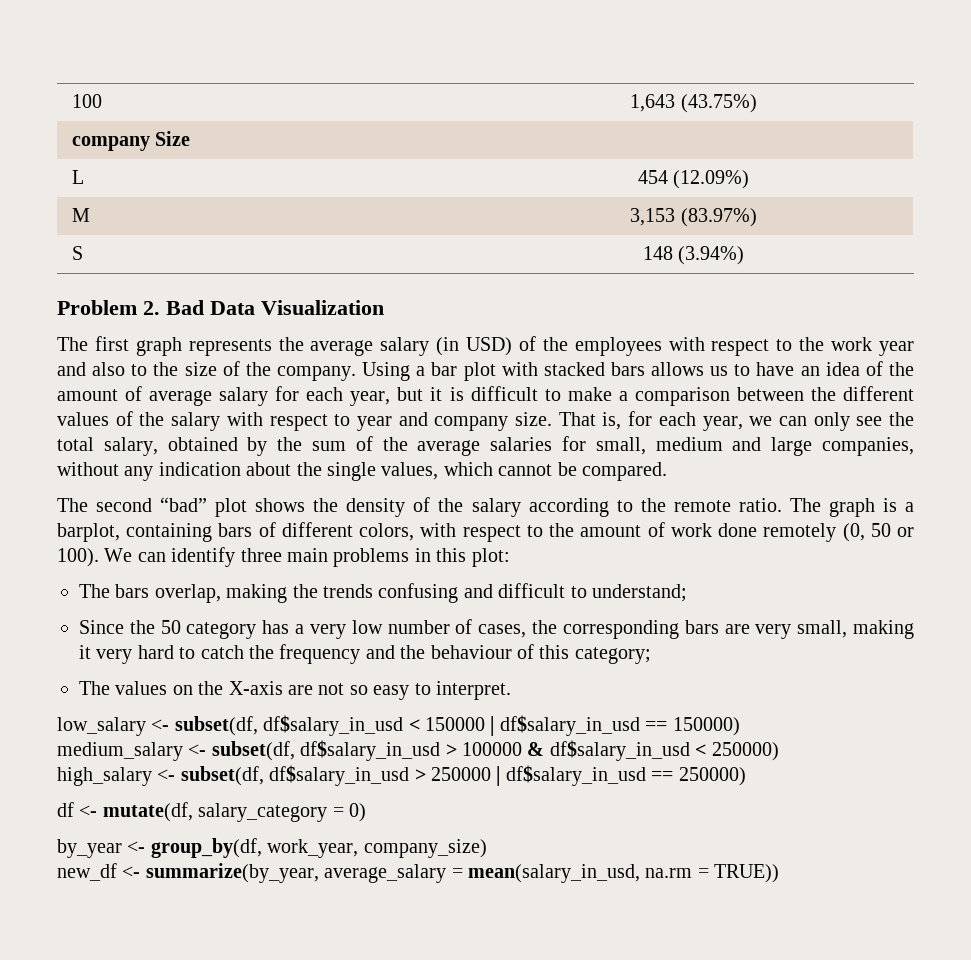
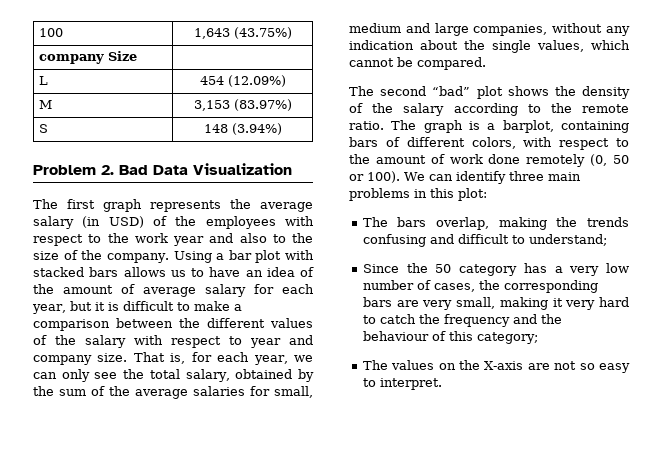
[57,715,740,736] [57,740,779,761] [57,765,746,786] [57,802,366,822] [57,838,487,858] [57,863,780,883] // low_salary <- subset(df, df$salary_in_usd < 150000 | df$salary_in_usd == 150000) // medium_salary <- subset(df, df$salary_in_usd > 100000 & df$salary_in_usd < 250000) // high_salary <- subset(df, df$salary_in_usd > 250000 | df$salary_in_usd == 250000) // df <- mutate(df, salary_category = 0) // by_year <- group_by(df, work_year, company_size) // new_df <- summarize(by_year, average_salary = mean(salary_in_usd, na.rm = TRUE)) -> (442, 384) none

